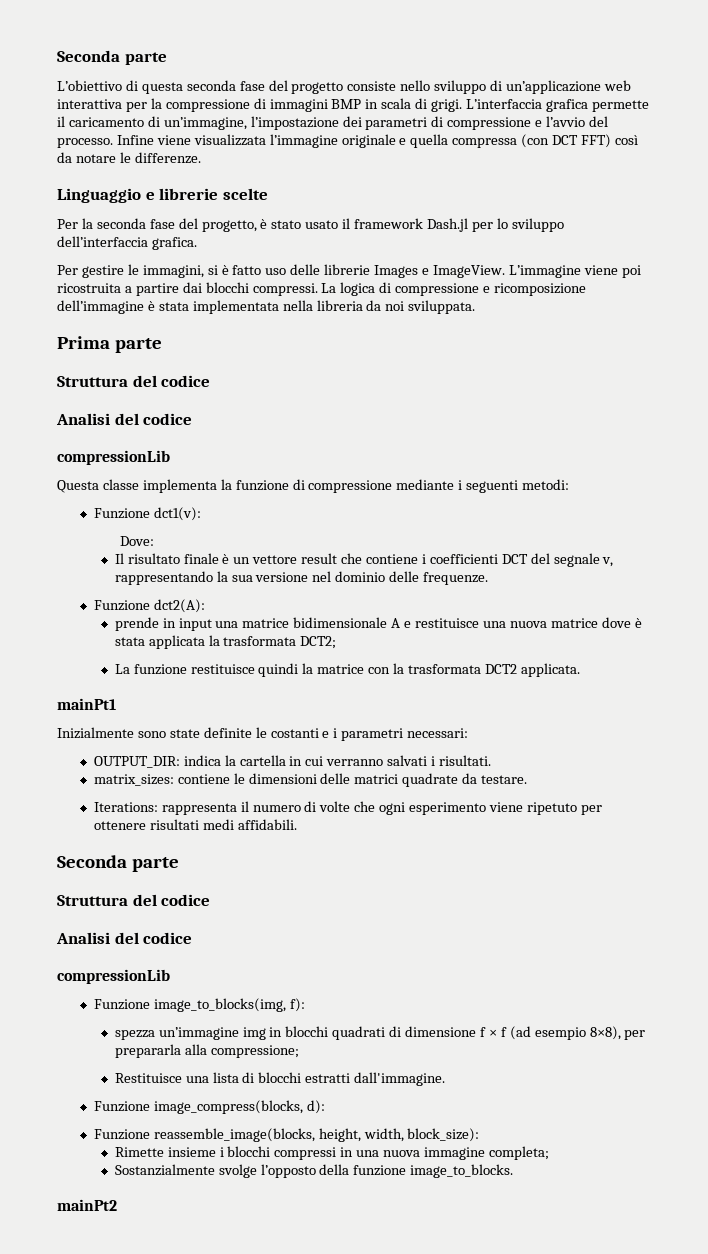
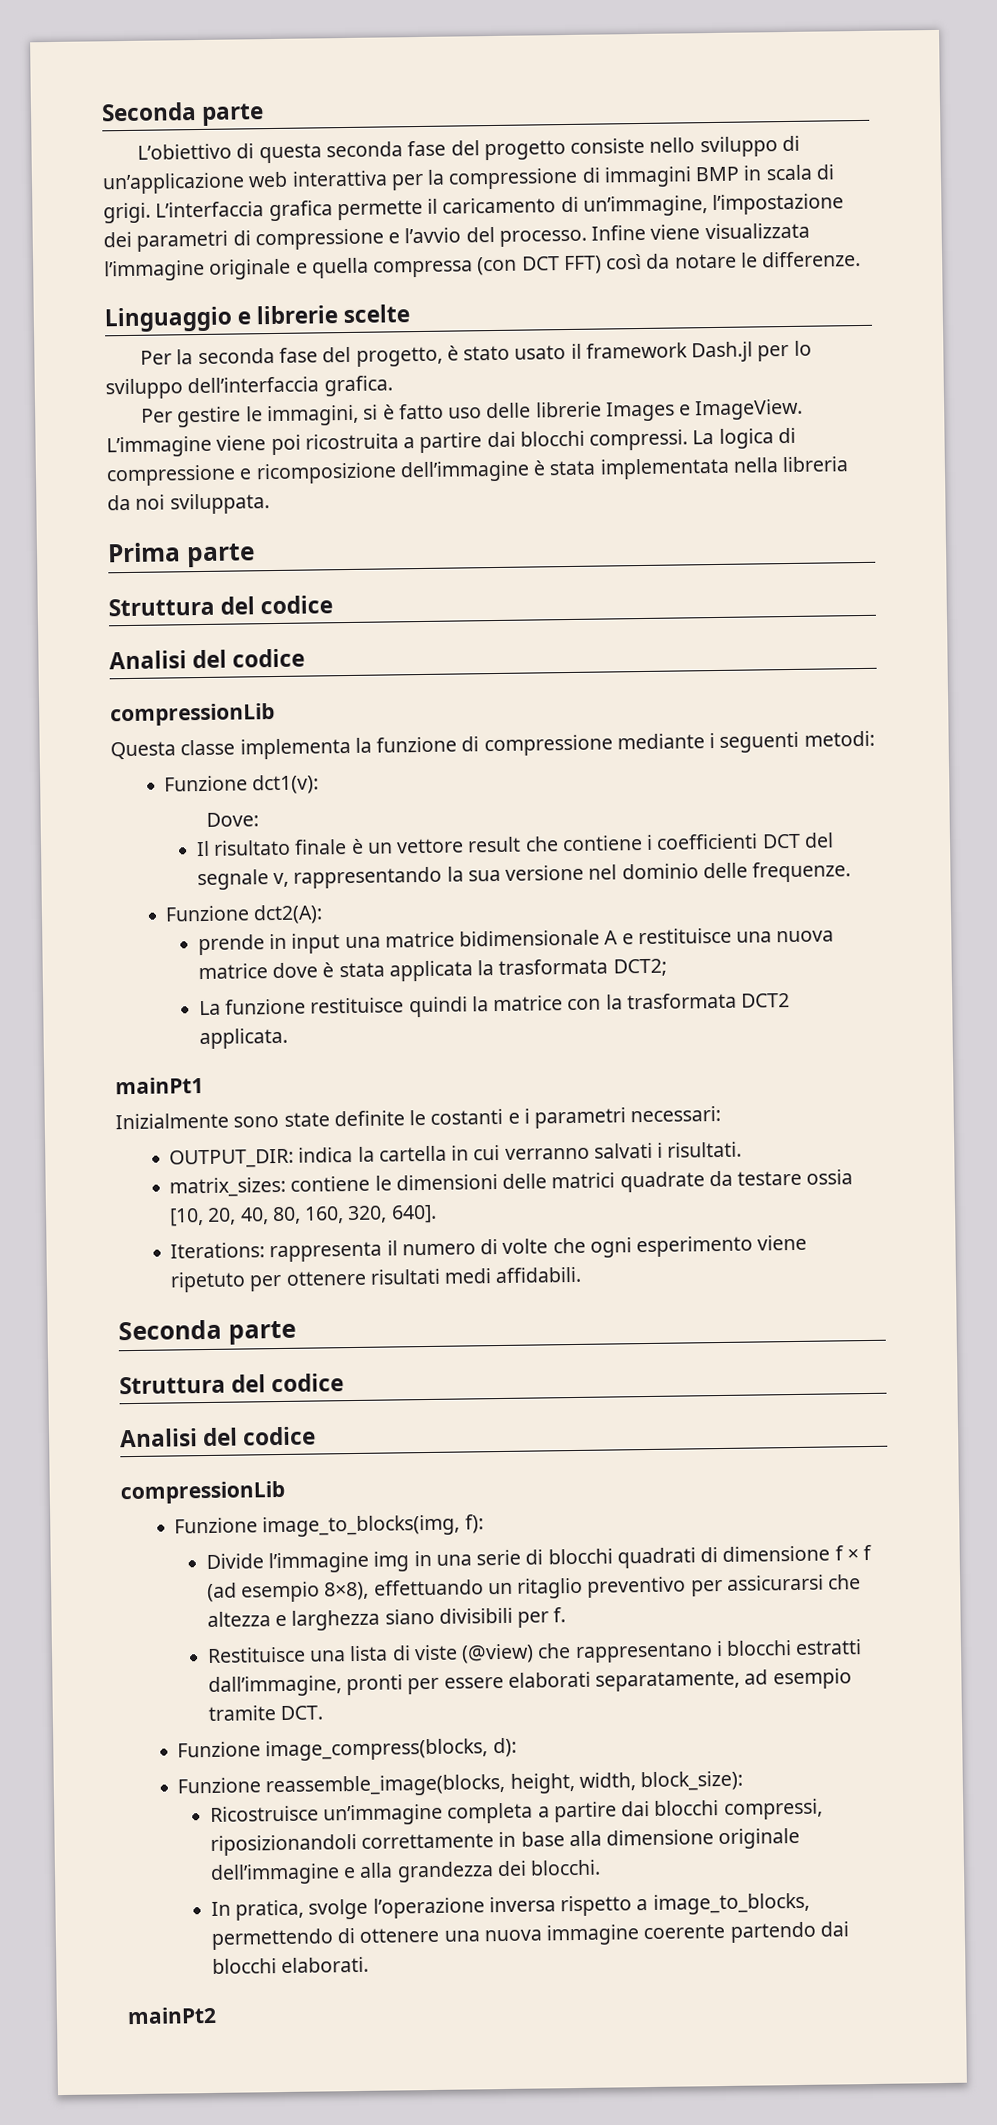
[481,775,528,784] testare. -> [737,1169,854,1186] [169,1204,437,1227] testare ossia [10, 20, 40, 80, 160, 320, 640].
[114,1027,283,1040] spezza un’immagine img in -> [205,1549,544,1574] Divide l’immagine img in una serie di
[624,1030,646,1040] [114,1044,299,1058] [114,1072,446,1086] per prepararla alla compressione; // Restituisce una lista di blocchi estratti dall'immagine. -> [373,1574,862,1599] [206,1607,567,1631] [206,1639,863,1664] [207,1668,852,1698] [207,1705,323,1722] effettuando un ritaglio preventivo per assicurarsi che altezza e larghezza siano divisibili per f. // Restituisce una lista di viste (@view) che rappresentano i blocchi estratti dall’immagine, pronti per essere elaborati separatamente, ad esempio tramite DCT.
[114,1146,549,1160] [114,1164,514,1178] Rimette insieme i blocchi compressi in una nuova immagine completa; // Sostanzialmente svolge l’opposto della funzione image_to_blocks. -> [209,1798,823,1826] [209,1827,801,1857] [209,1859,602,1886] [210,1892,810,1921] [210,1921,849,1950] [211,1956,369,1974] Ricostruisce un’immagine completa a partire dai blocchi compressi, riposizionandoli correttamente in base alla dimensione originale dell’immagine e alla grandezza dei blocchi. // In pratica, svolge l’operazione inversa rispetto a image_to_blocks, permettendo di ottenere una nuova immagine coerente partendo dai blocchi elaborati.

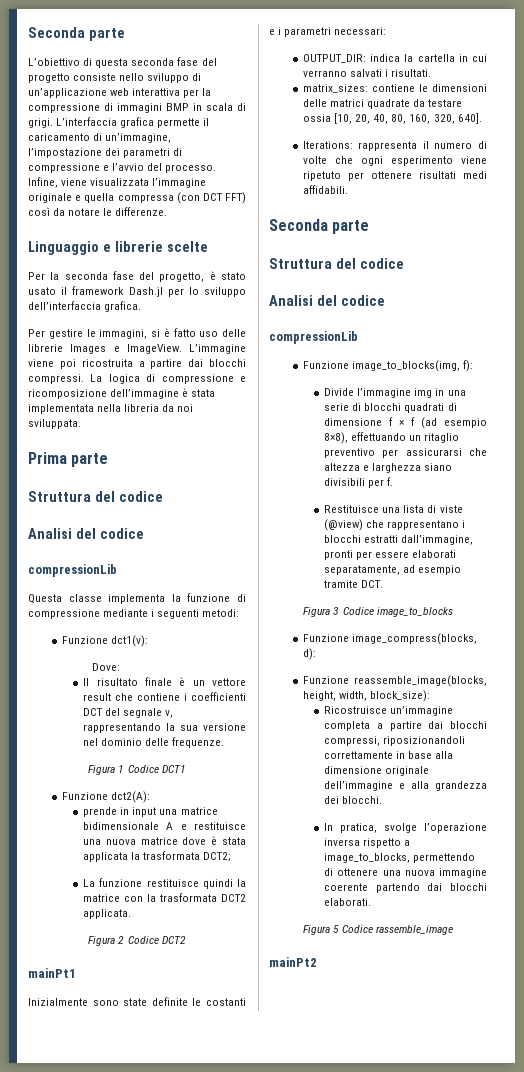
[591,224,647,241] Infine -> [28,177,58,188] Infine,
(852, 872) none -> [88,765,186,775] // Figura 1 Codice DCT1
(288, 1038) none -> [88,936,186,946] // Figura 2 Codice DCT2
(323, 1713) none -> [303,607,453,617] // Figura 3 Codice image_to_blocks
(369, 1965) none -> [302,925,454,935] // Figura 5 Codice rassemble_image

